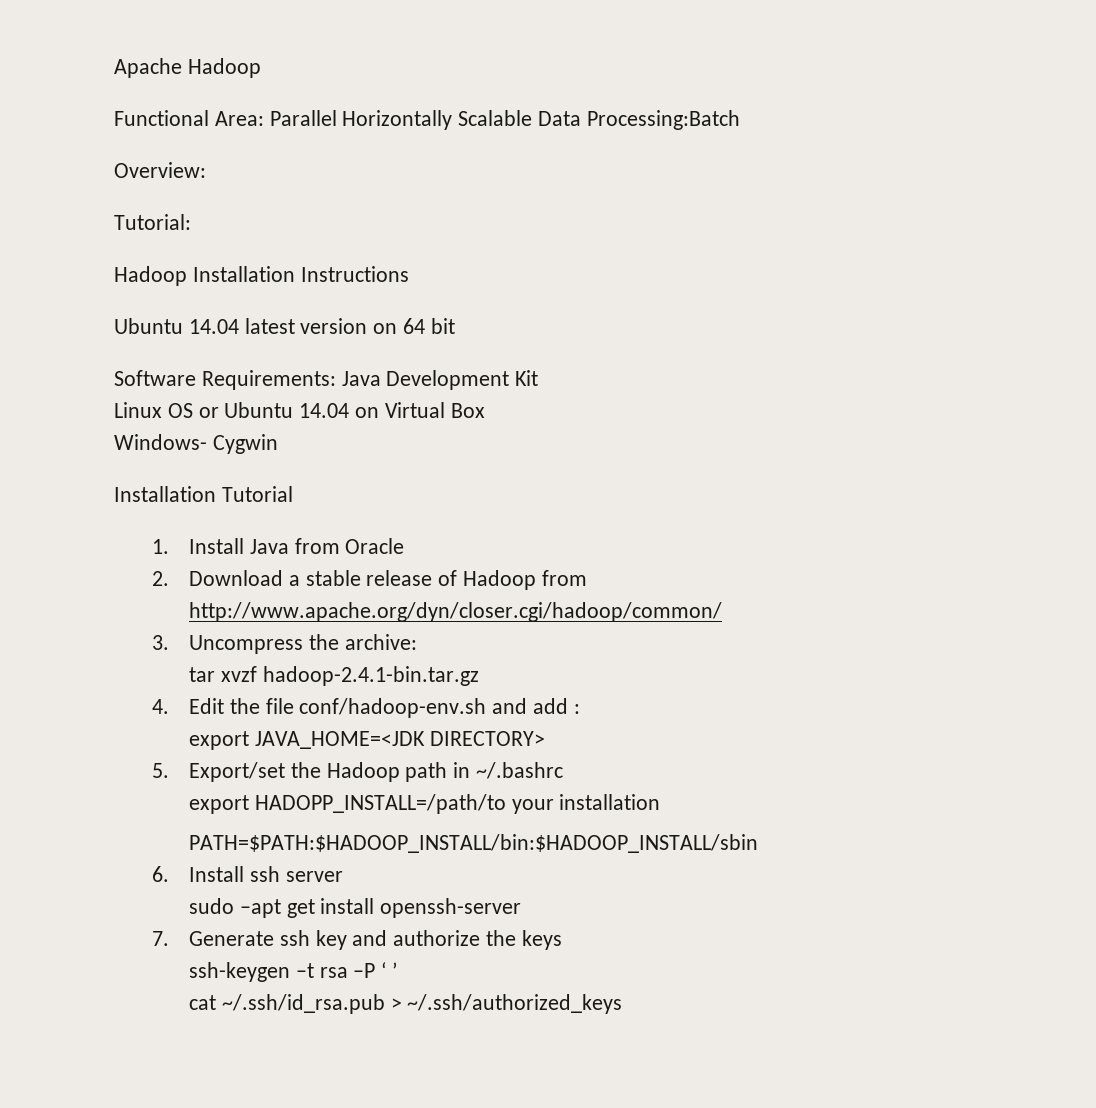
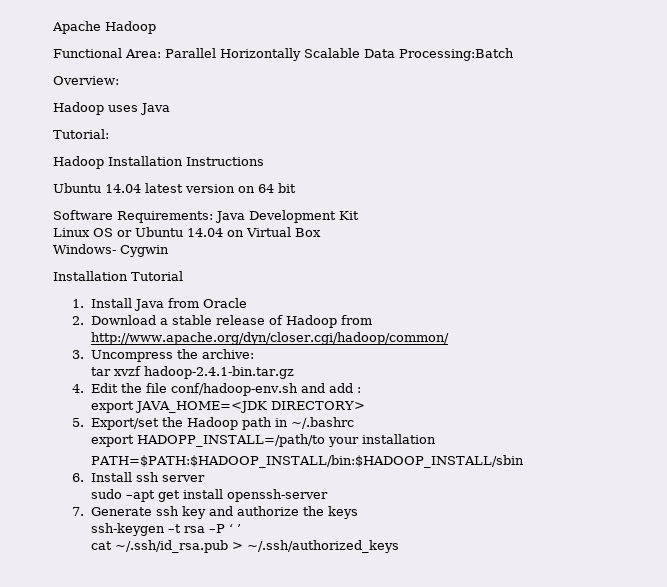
(206, 170) none -> [53,102,170,115] // Hadoop uses Java

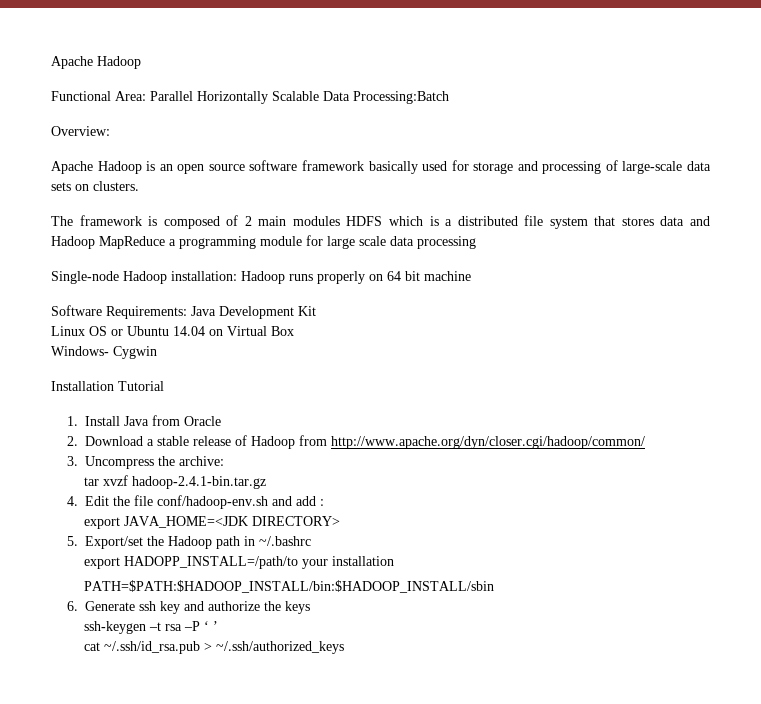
[53,102,170,115] [53,129,109,139] [53,156,264,169] [53,183,235,193] Hadoop uses Java // Tutorial: // Hadoop Installation Instructions // Ubuntu 14.04 latest version -> [51,160,711,174] [51,181,139,191] [51,215,710,229] [51,235,476,249] [51,271,365,284] Apache Hadoop is an open source software framework basically used for storage and processing of large-scale data sets on clusters. // The framework is composed of 2 main modules HDFS which is a distributed file system that stores data and Hadoop MapReduce a programming module for large scale data processing // Single-node Hadoop installation: Hadoop runs properly
(296, 188) none -> [424,271,471,281] machine
[91,472,206,482] [91,489,329,502] [72,507,85,516] Install ssh server // sudo –apt get install openssh-server // 7. -> (79, 606) none

